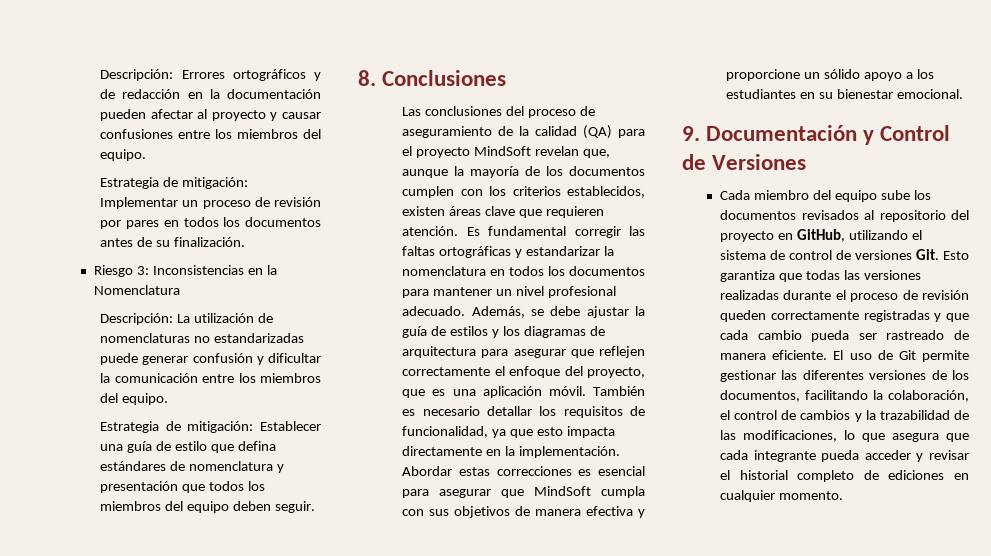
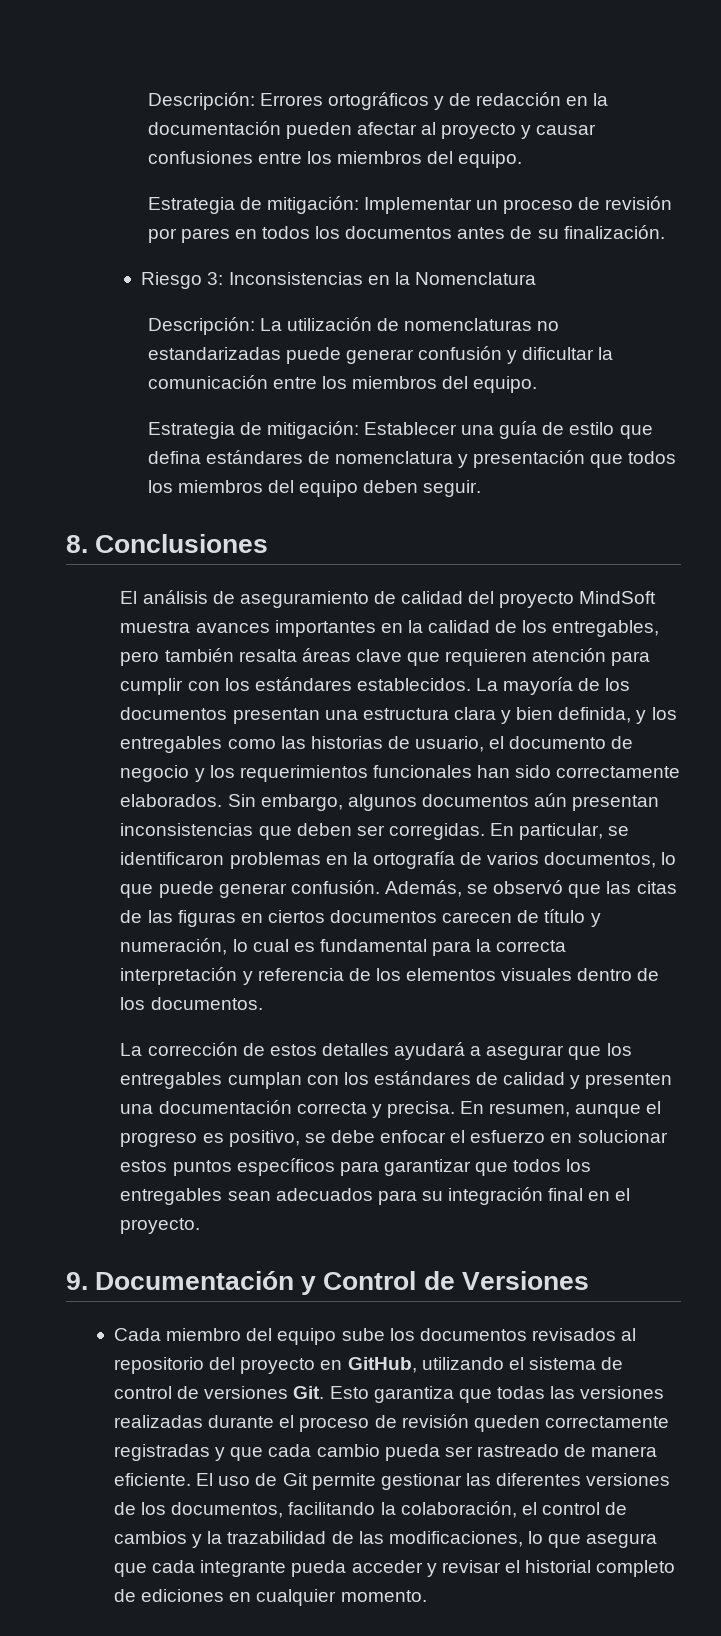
[402,106,595,118] [402,125,645,139] [402,146,610,158] [402,166,645,178] [402,186,645,198] [402,206,604,218] [402,226,645,238] [402,246,614,258] [402,266,645,276] [402,286,616,298] [402,306,645,318] [402,326,605,338] [402,346,645,358] [402,366,645,378] [402,386,645,398] [402,406,645,418] [402,426,615,438] [402,446,620,458] [402,466,645,476] [402,486,645,498] [402,506,645,518] [726,69,934,81] [726,89,963,99] Las conclusiones del proceso de aseguramiento de la calidad (QA) para el proyecto MindSoft revelan que, aunque la mayoría de los documentos cumplen con los criterios establecidos, existen áreas clave que requieren atención. Es fundamental corregir las faltas ortográficas y estandarizar la nomenclatura en todos los documentos para mantener un nivel profesional adecuado. Además, se debe ajustar la guía de estilos y los diagramas de arquitectura para asegurar que reflejen correctamente el enfoque del proyecto, que es una aplicación móvil. También es necesario detallar los requisitos de funcionalidad, ya que esto impacta directamente en la implementación. Abordar estas correcciones es esencial para asegurar que MindSoft cumpla con sus objetivos de manera efectiva y proporcione un sólido apoyo a los estudiantes en su bienestar emocional. -> [120,590,657,608] [120,620,660,637] [120,648,651,666] [120,677,631,695] [120,707,677,724] [120,736,634,753] [120,765,681,782] [120,793,660,811] [120,823,630,840] [120,851,677,869] [120,880,677,898] [120,909,601,927] [120,938,567,956] [120,967,660,985] [120,997,263,1010] [120,1042,632,1060] [120,1071,673,1089] [120,1100,662,1118] [120,1130,668,1147] [120,1158,592,1176] [120,1187,631,1205] [120,1218,201,1234] El análisis de aseguramiento de calidad del proyecto MindSoft muestra avances importantes en la calidad de los entregables, pero también resalta áreas clave que requieren atención para cumplir con los estándares establecidos. La mayoría de los documentos presentan una estructura clara y bien definida, y los entregables como las historias de usuario, el documento de negocio y los requerimientos funcionales han sido correctamente elaborados. Sin embargo, algunos documentos aún presentan inconsistencias que deben ser corregidas. En particular, se identificaron problemas en la ortografía de varios documentos, lo que puede generar confusión. Además, se observó que las citas de las figuras en ciertos documentos carecen de título y numeración, lo cual es fundamental para la correcta interpretación y referencia de los elementos visuales dentro de los documentos. // La corrección de estos detalles ayudará a asegurar que los entregables cumplan con los estándares de calidad y presenten una documentación correcta y precisa. En resumen, aunque el progreso es positivo, se debe enfocar el esfuerzo en solucionar estos puntos específicos para garantizar que todos los entregables sean adecuados para su integración final en el proyecto.

